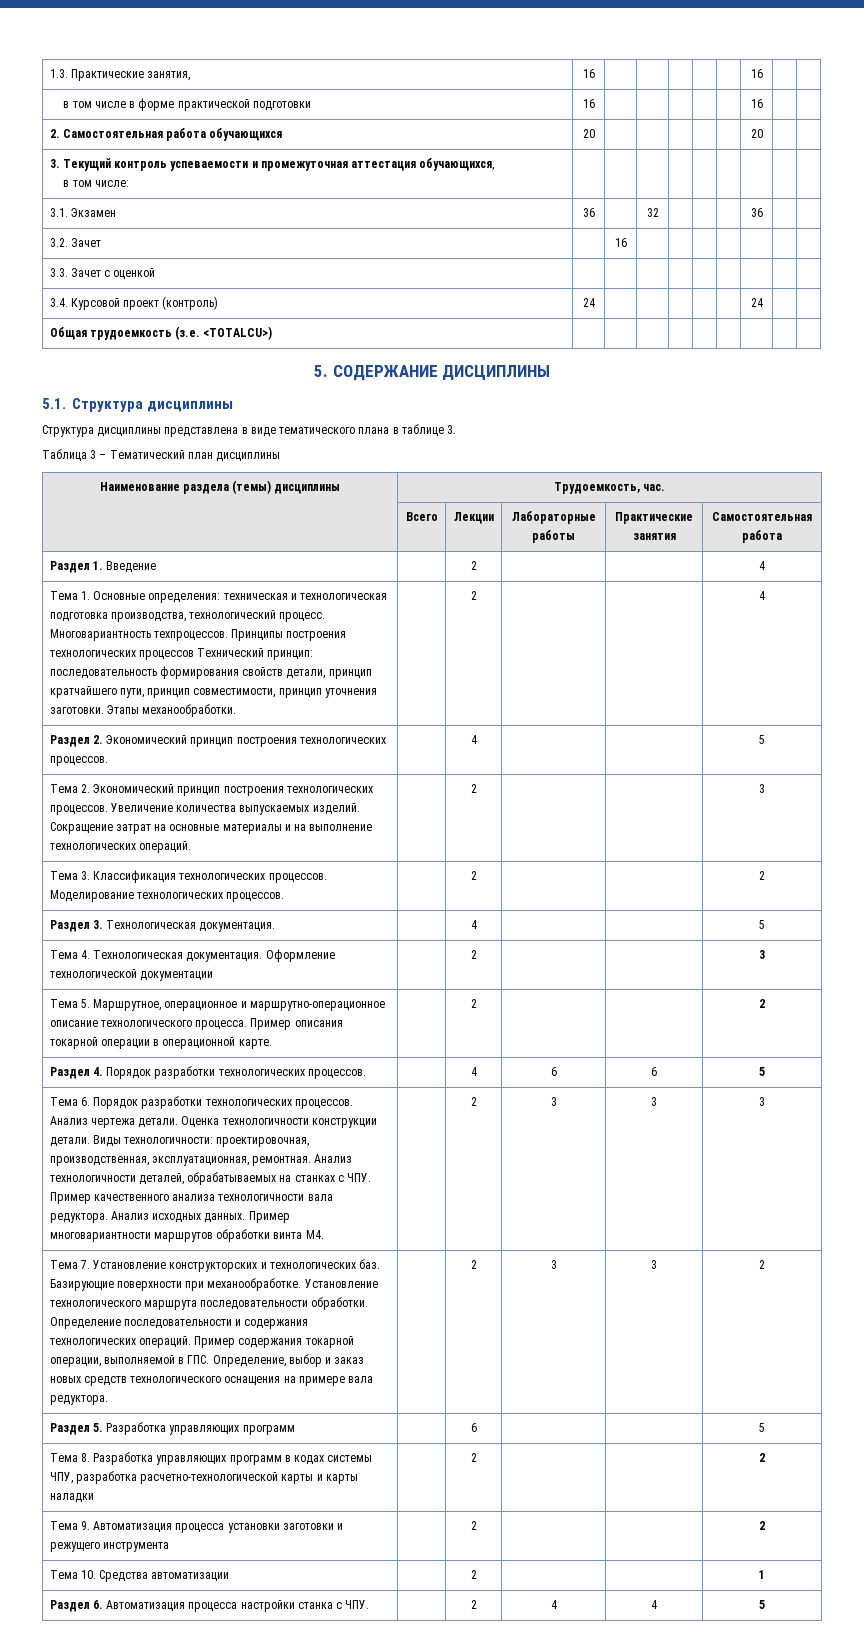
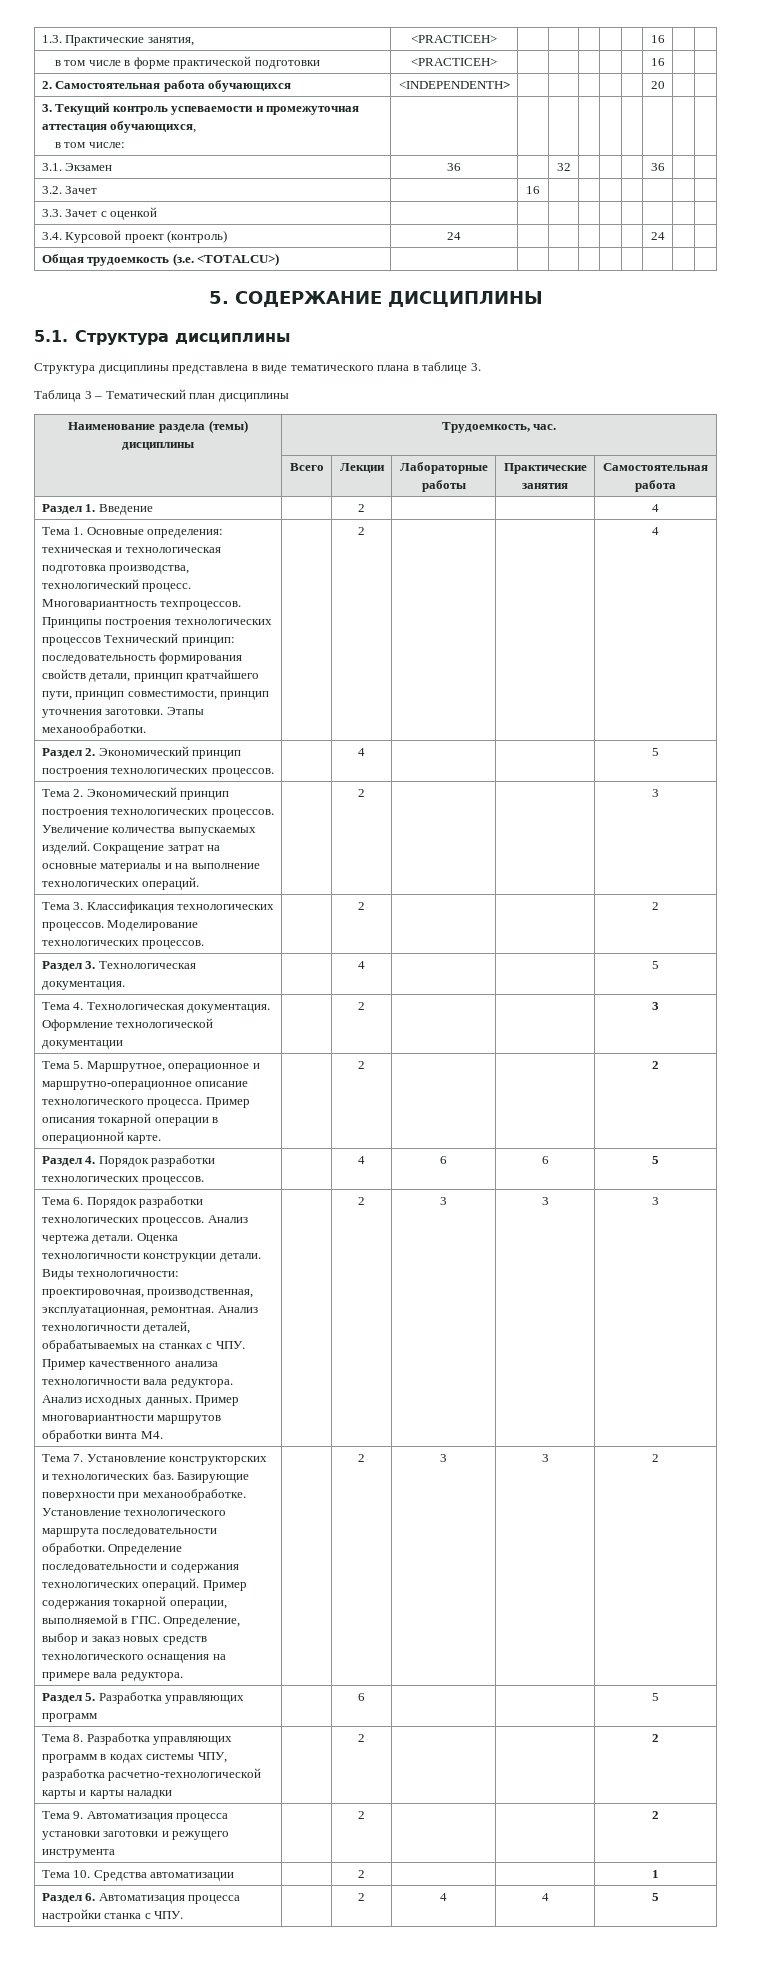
[582,69,595,78] 16 -> [411,35,498,43] <PRACTICEH>
[582,99,595,108] 16 -> [411,58,498,66] <PRACTICEH>
[582,129,595,138] 20 -> [398,81,510,89] <INDEPENDENTH>

